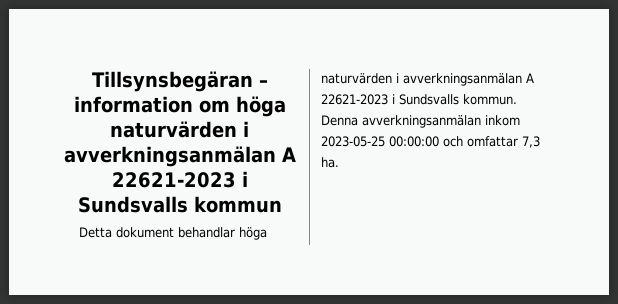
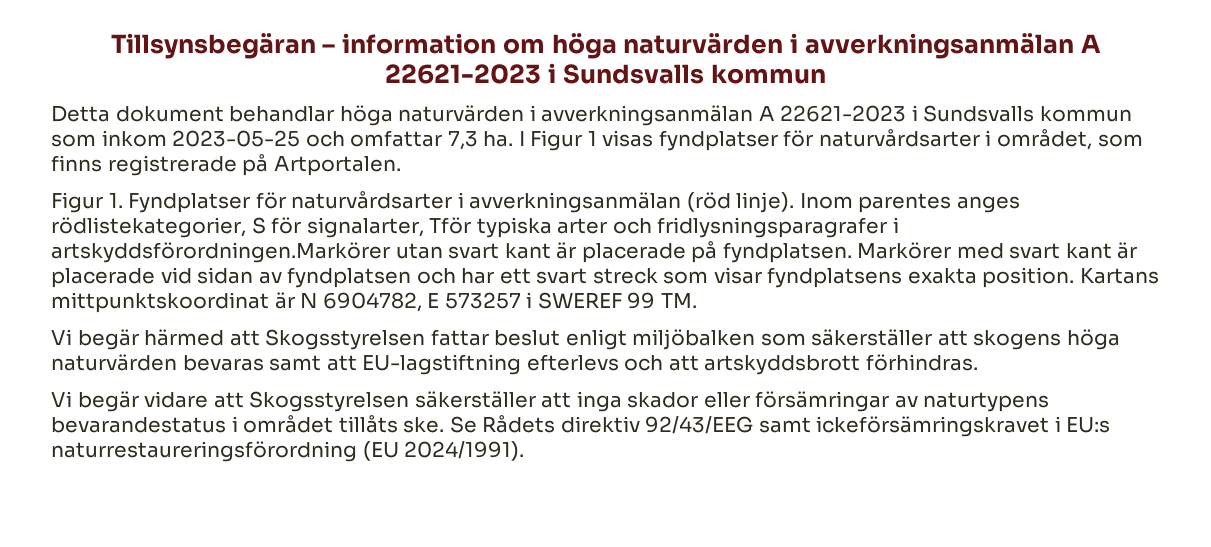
[463,94,517,105] [321,115,481,128] kommun. Denna avverkningsanmälan -> [1039,106,1132,122] [51,134,96,147] kommun som
[389,136,439,147] 00:00:00 -> (301, 138) none
(339, 162) none -> [518,129,1143,151] [51,154,401,176] [51,191,1020,213] [51,217,899,238] [51,241,1138,263] [51,267,1160,288] [51,292,697,313] [51,329,1120,350] [51,354,978,375] [51,391,1050,412] [51,415,1111,437] [51,441,525,462] I Figur 1 visas fyndplatser för naturvårdsarter i området, som finns registrerade på Artportalen. // Figur 1. Fyndplatser för naturvårdsarter i avverkningsanmälan (röd linje). Inom parentes anges rödlistekategorier, S för signalarter, Tför typiska arter och fridlysningsparagrafer i artskyddsförordningen.Markörer utan svart kant är placerade på fyndplatsen. Markörer med svart kant är placerade vid sidan av fyndplatsen och har ett svart streck som visar fyndplatsens exakta position. Kartans mittpunktskoordinat är N 6904782, E 573257 i SWEREF 99 TM. // Vi begär härmed att Skogsstyrelsen fattar beslut enligt miljöbalken som säkerställer att skogens höga naturvärden bevaras samt att EU-lagstiftning efterlevs och att artskyddsbrott förhindras. // Vi begär vidare att Skogsstyrelsen säkerställer att inga skador eller försämringar av naturtypens bevarandestatus i området tillåts ske. Se Rådets direktiv 92/43/EEG samt ickeförsämringskravet i EU:s naturrestaureringsförordning (EU 2024/1991).

